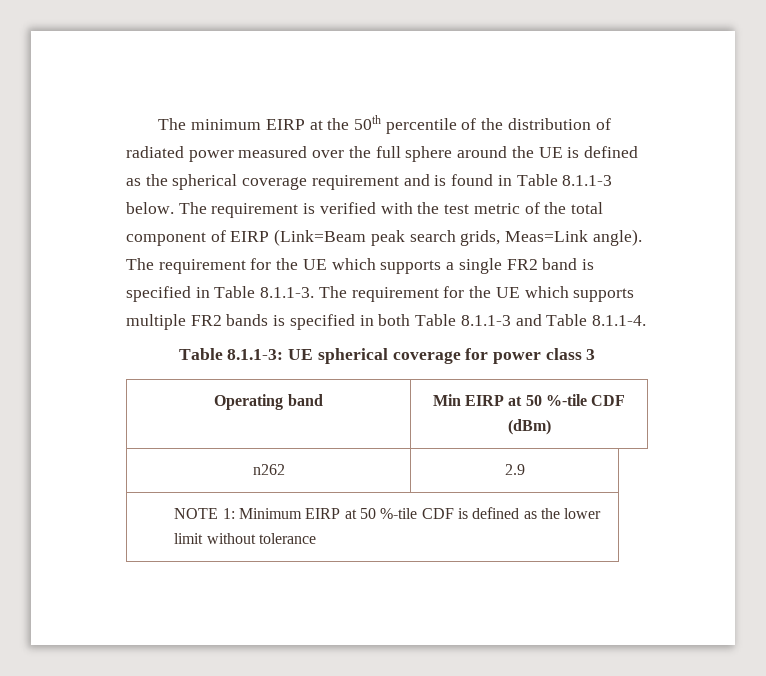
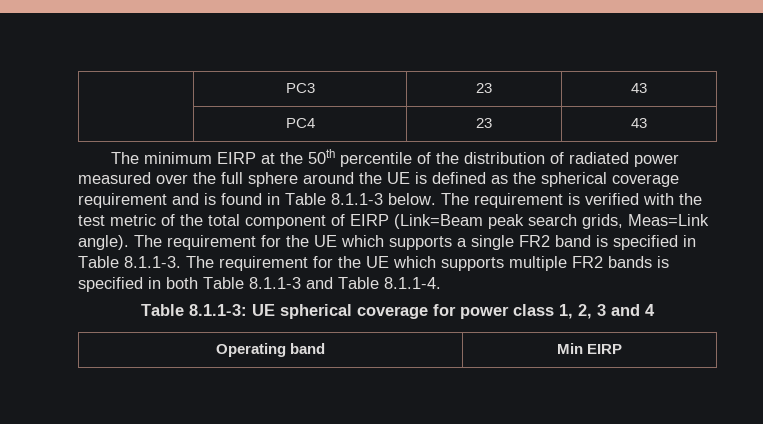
(158, 124) none -> [285,83,315,93] [476,83,492,93] [631,83,647,93] [285,118,315,128] [476,118,492,128] [631,118,647,128] | PC3 | 23 | 43 // | PC4 | 23 | 43 //
(582, 354) none -> [559,304,592,319] 1, 2,
(596, 354) none -> [611,304,655,316] and 4
[508,394,626,406] [507,419,551,435] [252,464,285,475] [504,464,525,475] [174,507,602,519] [174,533,316,544] at 50 %-tile CDF (dBm) // n262 | 2.9 // NOTE 1: Minimum EIRP at 50 %-tile CDF is defined as the lower limit without tolerance -> (623, 349) none

